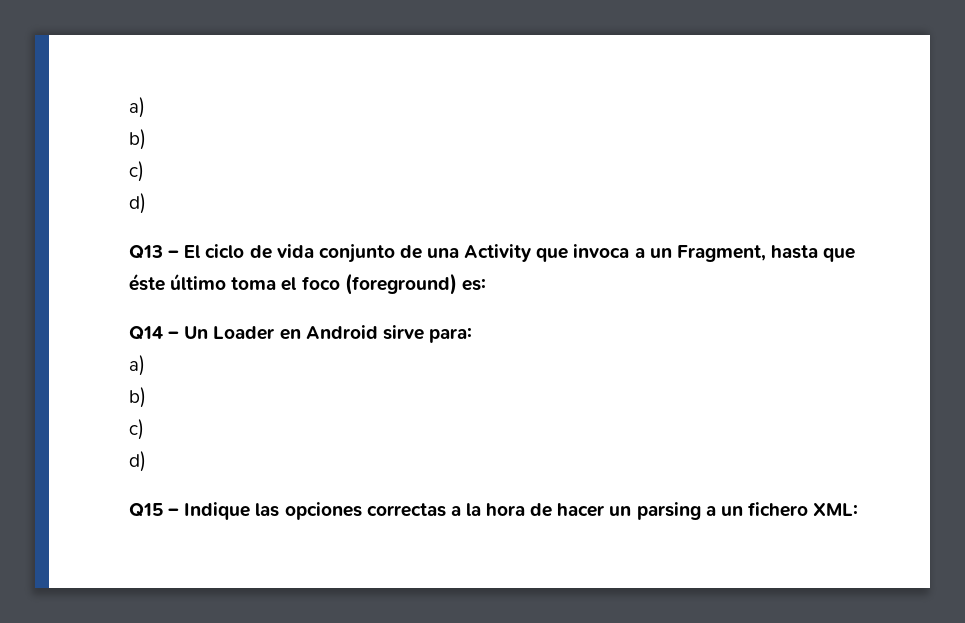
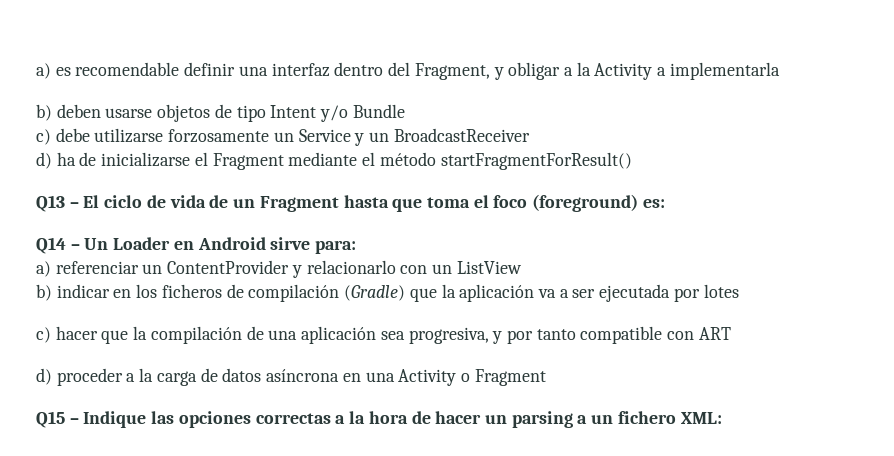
[129,97,145,118] [129,129,146,150] [129,161,144,182] [129,193,146,214] a) // b) // c) // d) -> [36,62,780,80] [36,104,405,122] [36,128,530,146] [36,152,632,170] a) es recomendable definir una interfaz dentro del Fragment, y obligar a la Activity a implementarla // b) deben usarse objetos de tipo Intent y/o Bundle // c) debe utilizarse forzosamente un Service y un BroadcastReceiver // d) ha de inicializarse el Fragment mediante el método startFragmentForResult()
[318,244,856,263] [129,273,227,291] conjunto de una Activity que invoca a un Fragment, hasta que éste último -> [209,195,423,212] de un Fragment hasta que
[129,387,146,408] [129,419,144,440] [129,451,146,472] // b) // c) // d) -> [55,260,522,278] [36,284,739,302] [36,326,731,344] [36,368,546,386] referenciar un ContentProvider y relacionarlo con un ListView // b) indicar en los ficheros de compilación (Gradle) que la aplicación va a ser ejecutada por lotes // c) hacer que la compilación de una aplicación sea progresiva, y por tanto compatible con ART // d) proceder a la carga de datos asíncrona en una Activity o Fragment

